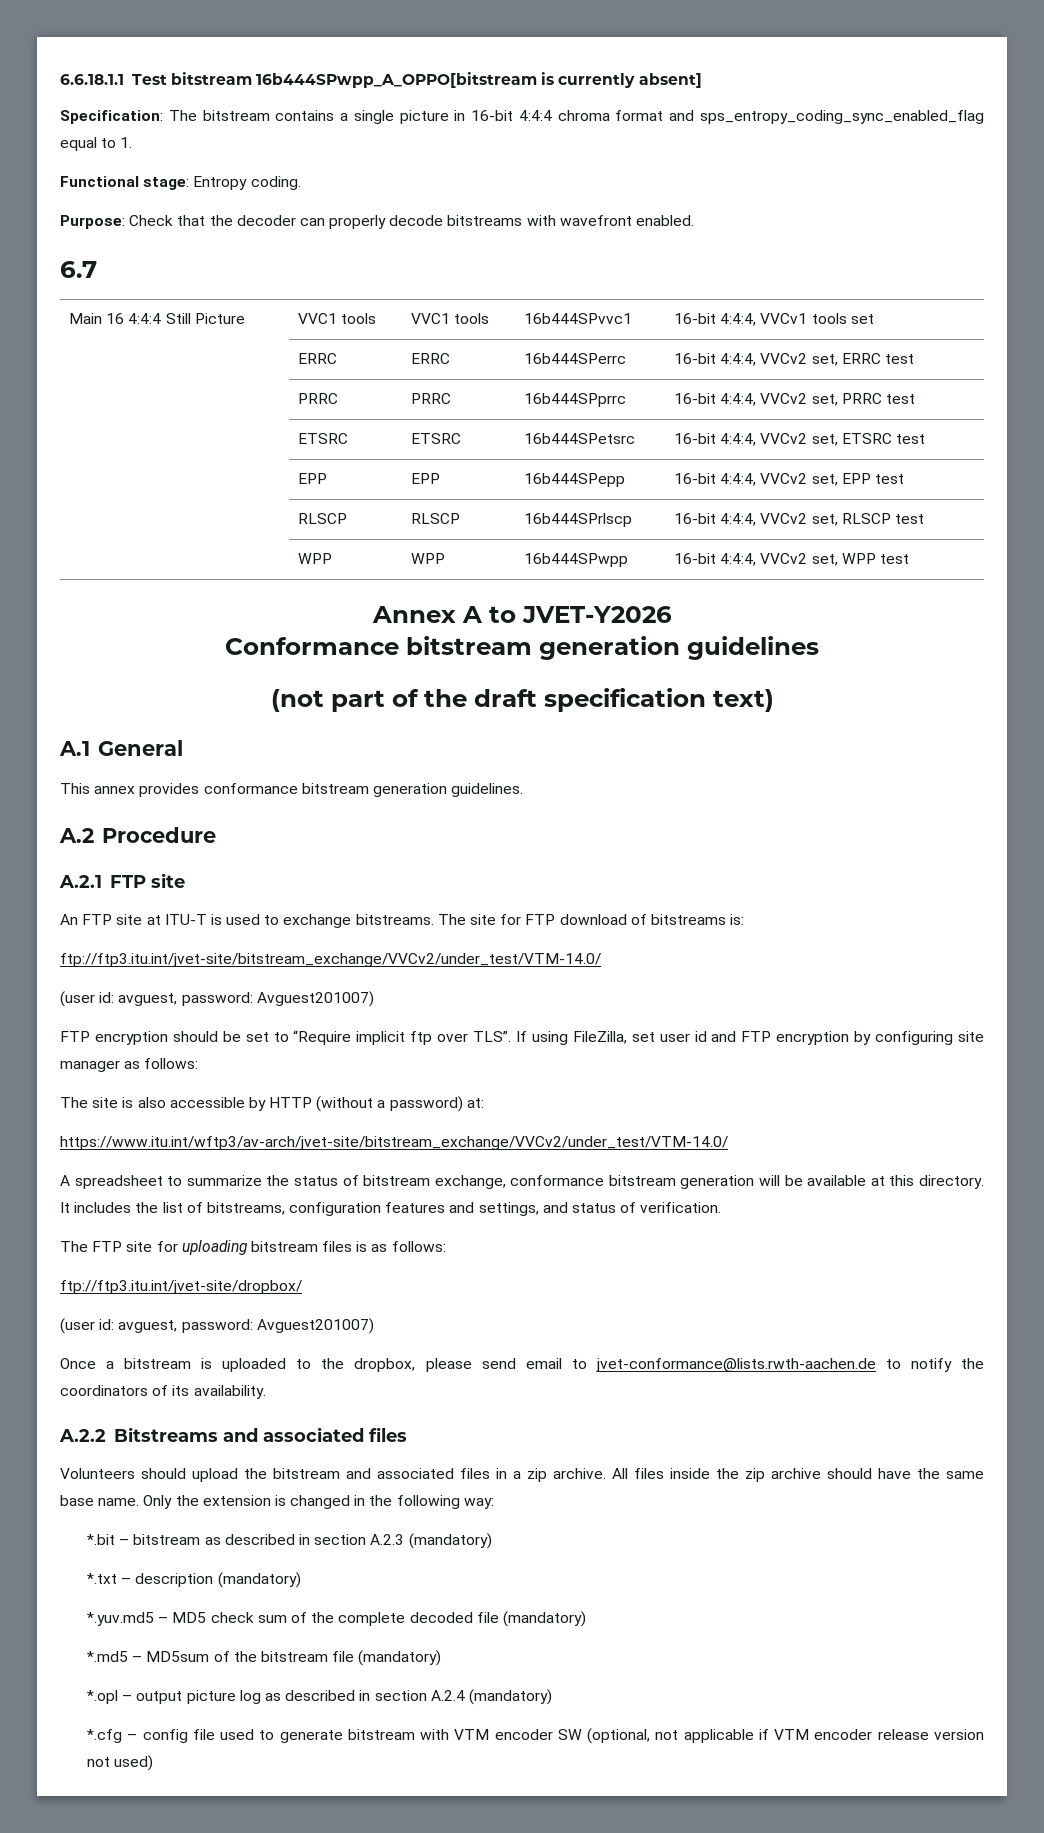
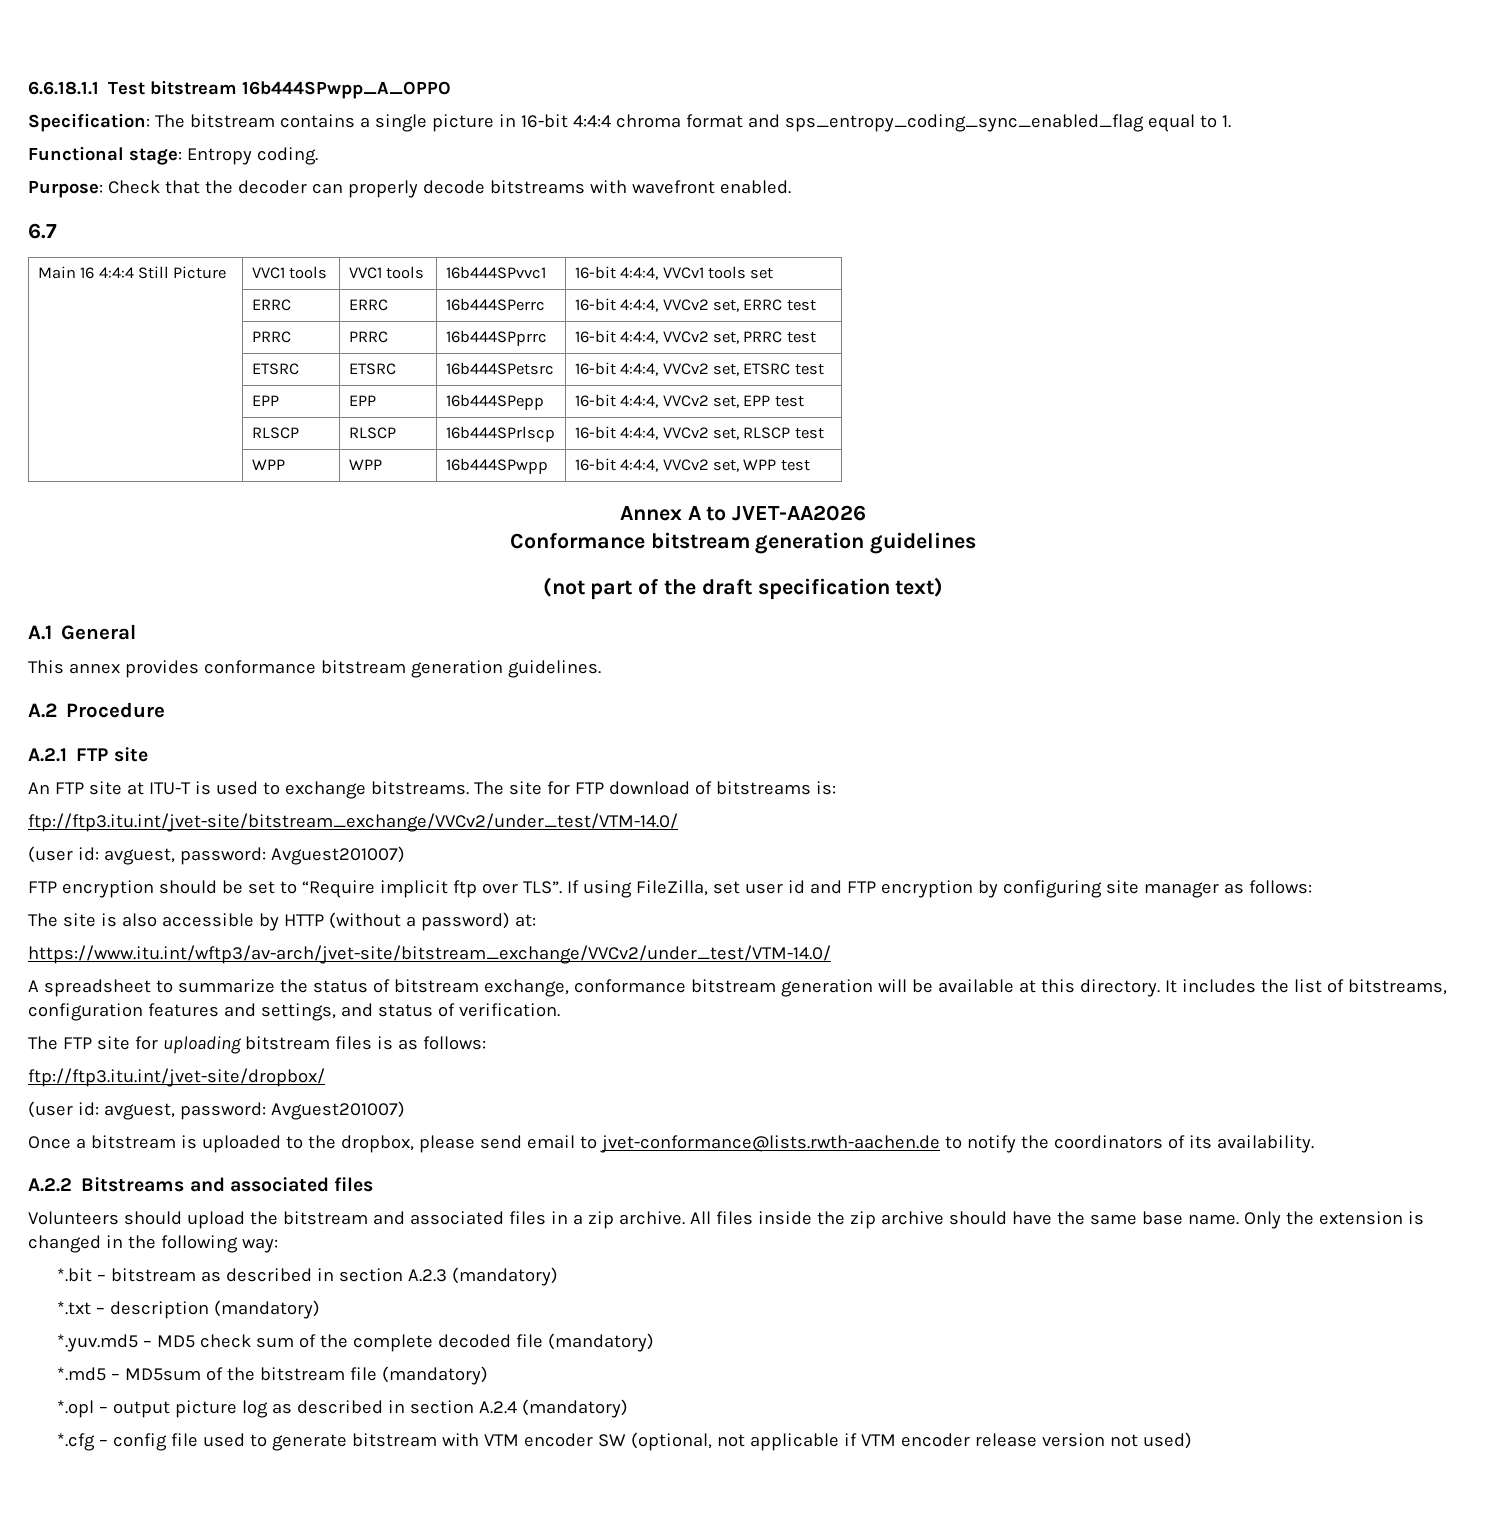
[256,72,702,88] 16b444SPwpp_A_OPPO[bitstream is currently absent] -> [242,81,452,99] 16b444SPwpp_A_OPPO
[521,606,672,623] JVET-Y2026 -> [732,505,867,521] JVET-AA2026

